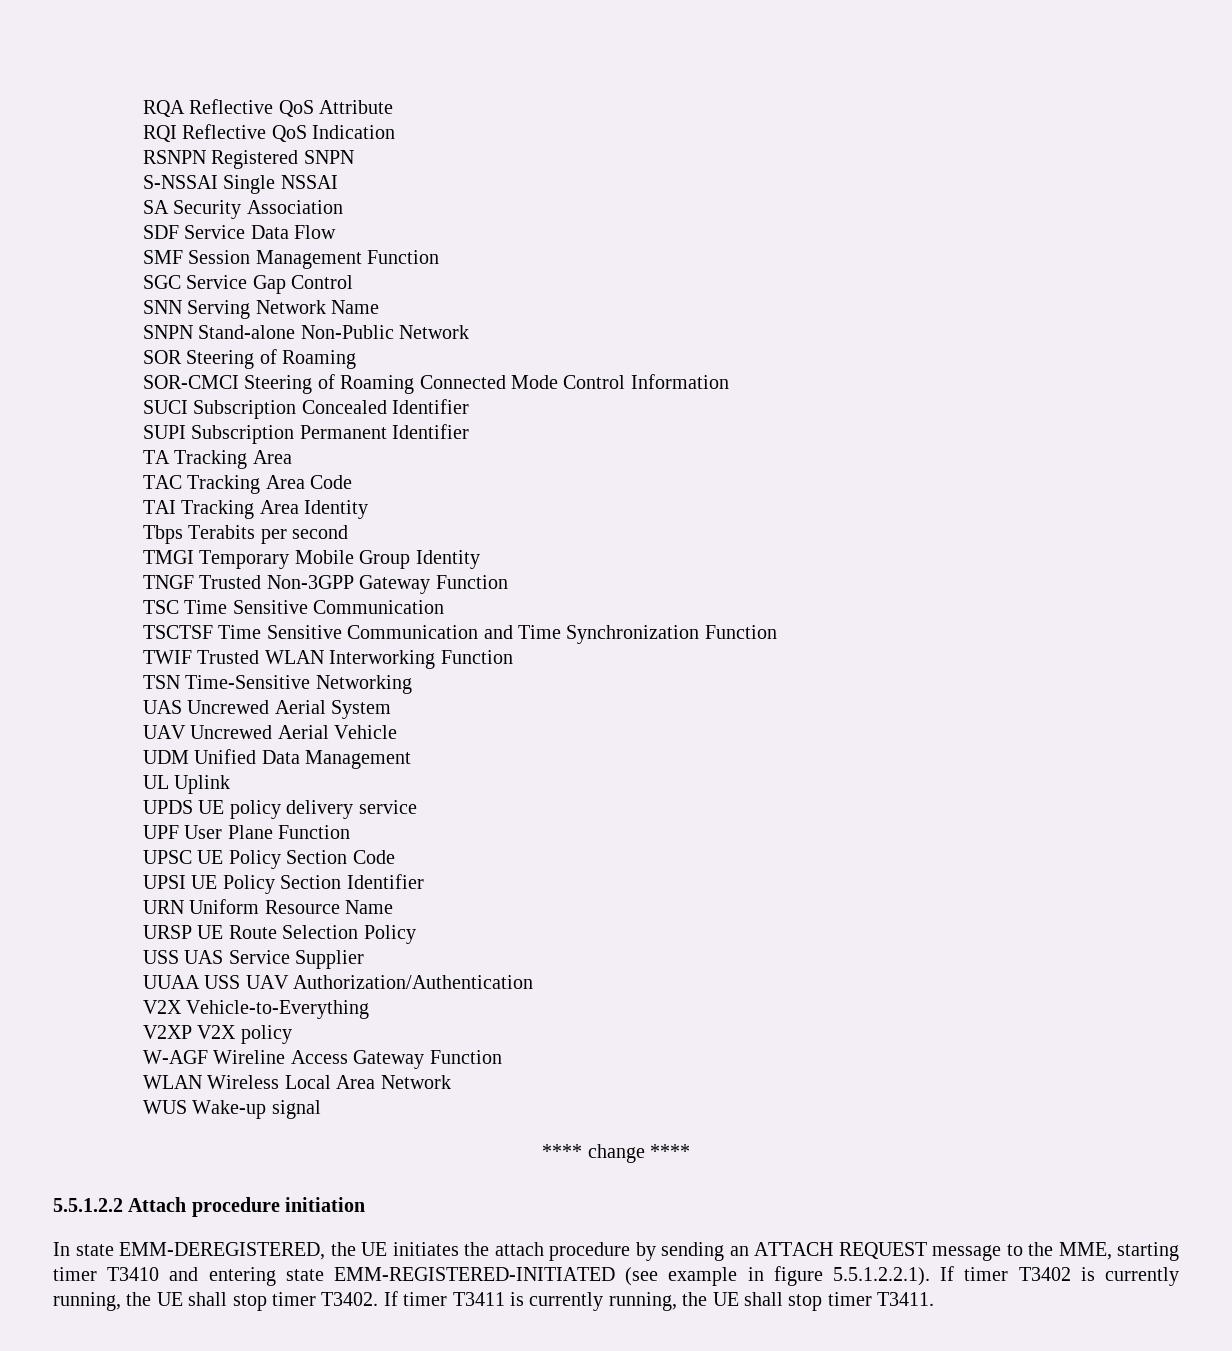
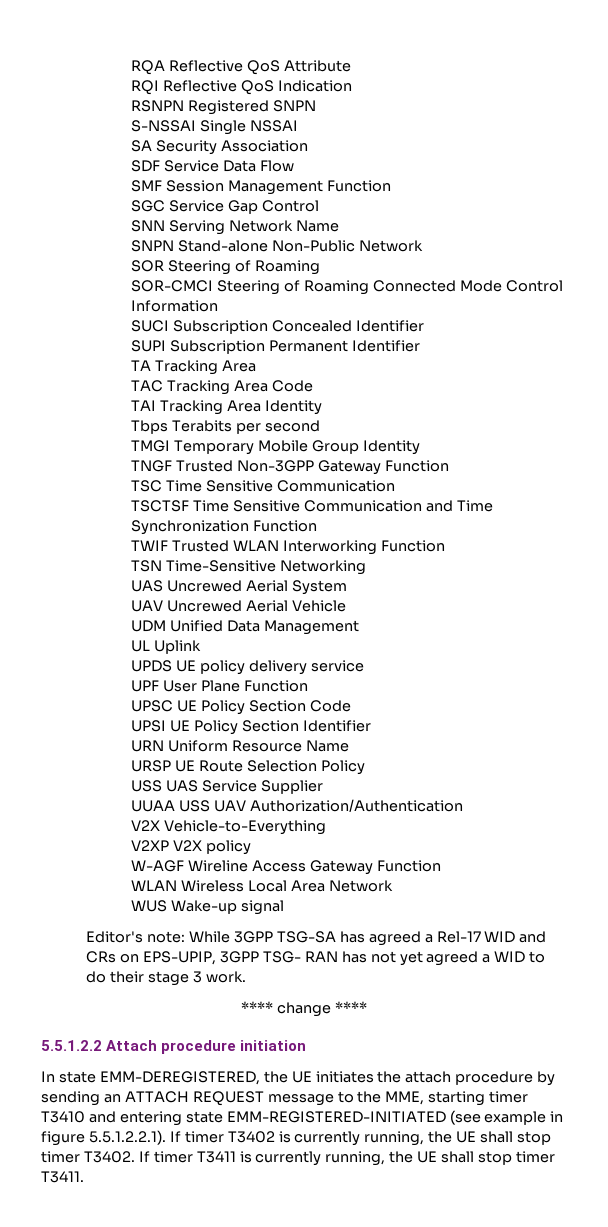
(321, 1109) none -> [86,931,547,946] [86,951,546,966] [86,971,246,986] // Editor's note: While 3GPP TSG-SA has agreed a Rel-17 WID and CRs on EPS-UPIP, 3GPP TSG- RAN has not yet agreed a WID to do their stage 3 work.

